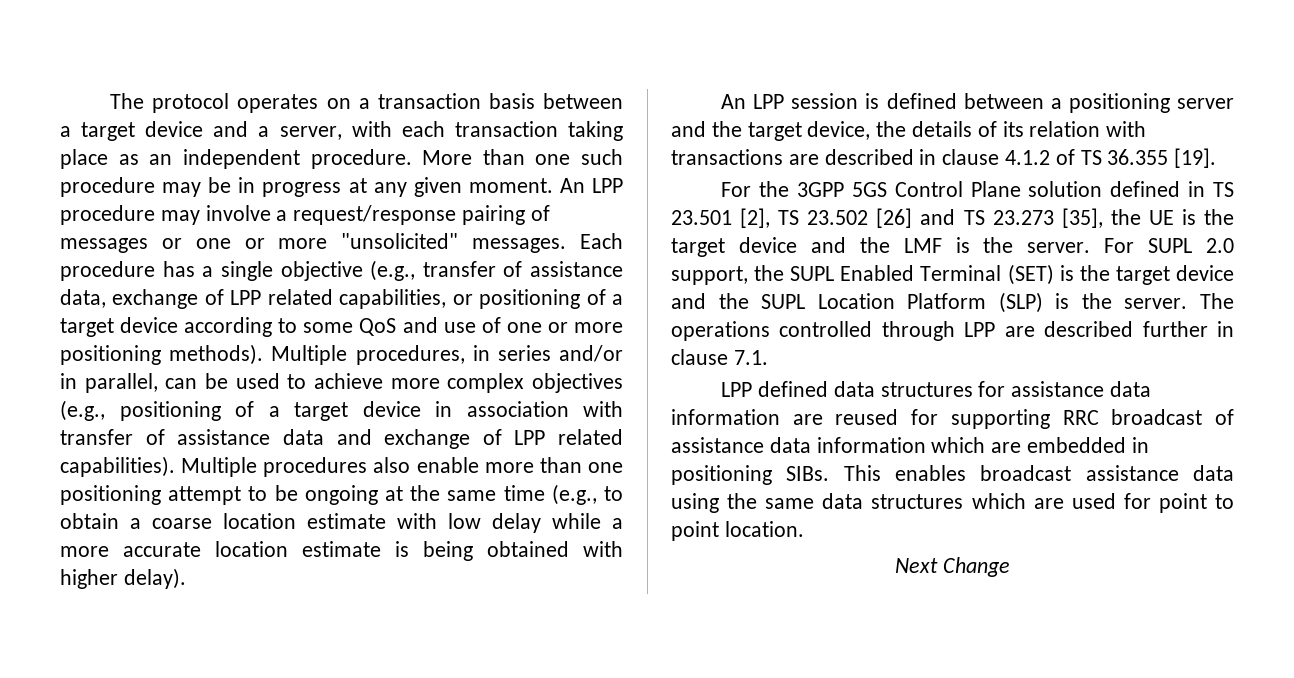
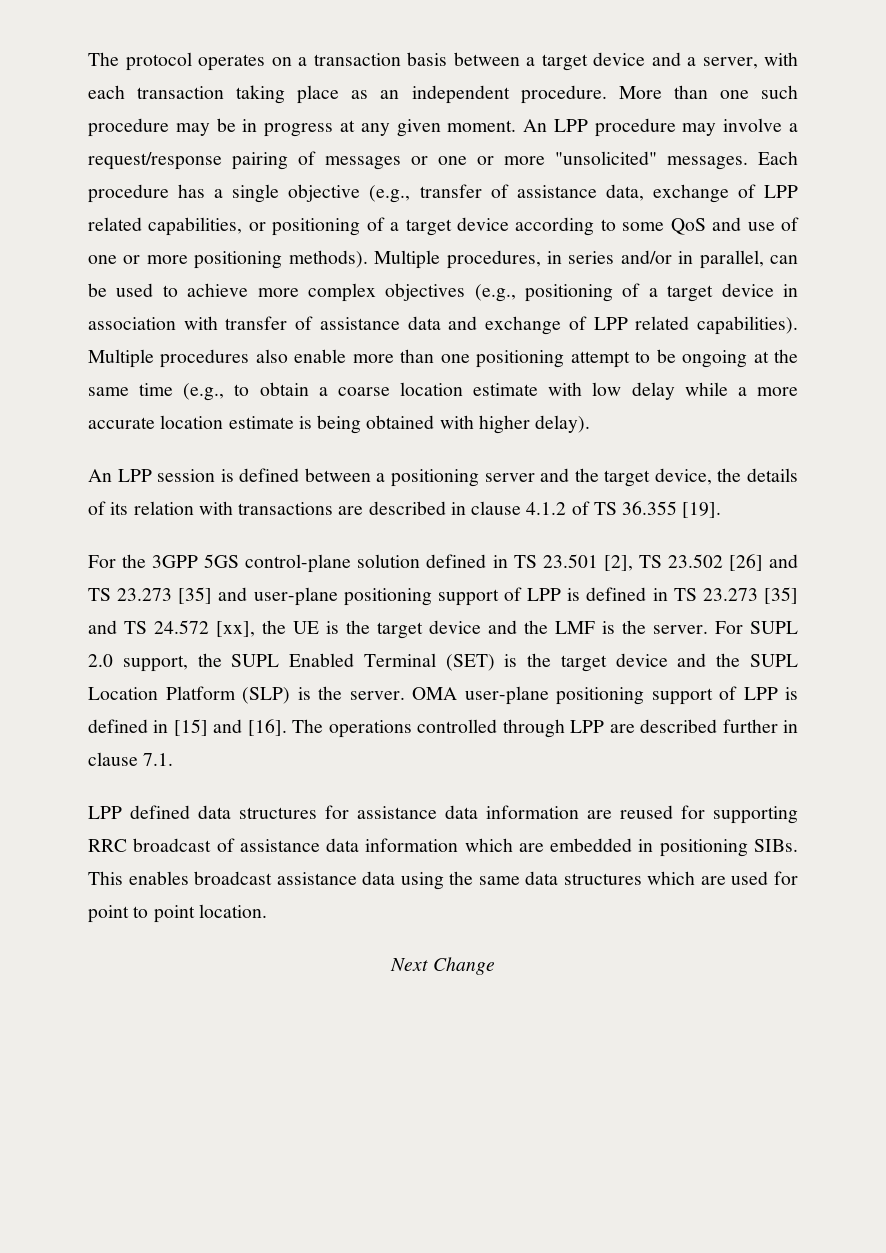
[894,181,1021,197] Control Plane -> [245,554,352,573] control-plane
[1061,208,1103,228] [35], -> [178,587,798,606] [88,620,255,637] [35] and user-plane positioning support of LPP is defined in TS 23.273 [35] and TS 24.572 [xx],
(1188, 303) none -> [412,686,798,705] [88,719,287,736] OMA user-plane positioning support of LPP is defined in [15] and [16].

